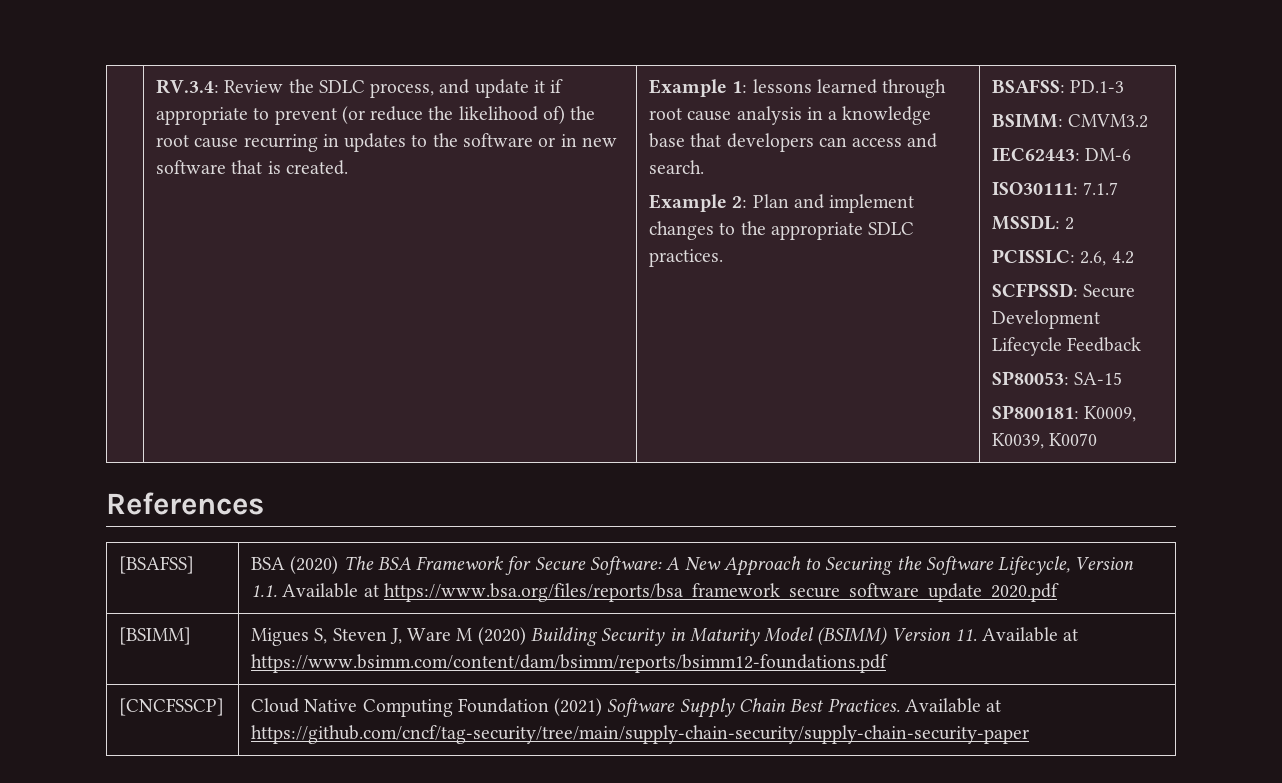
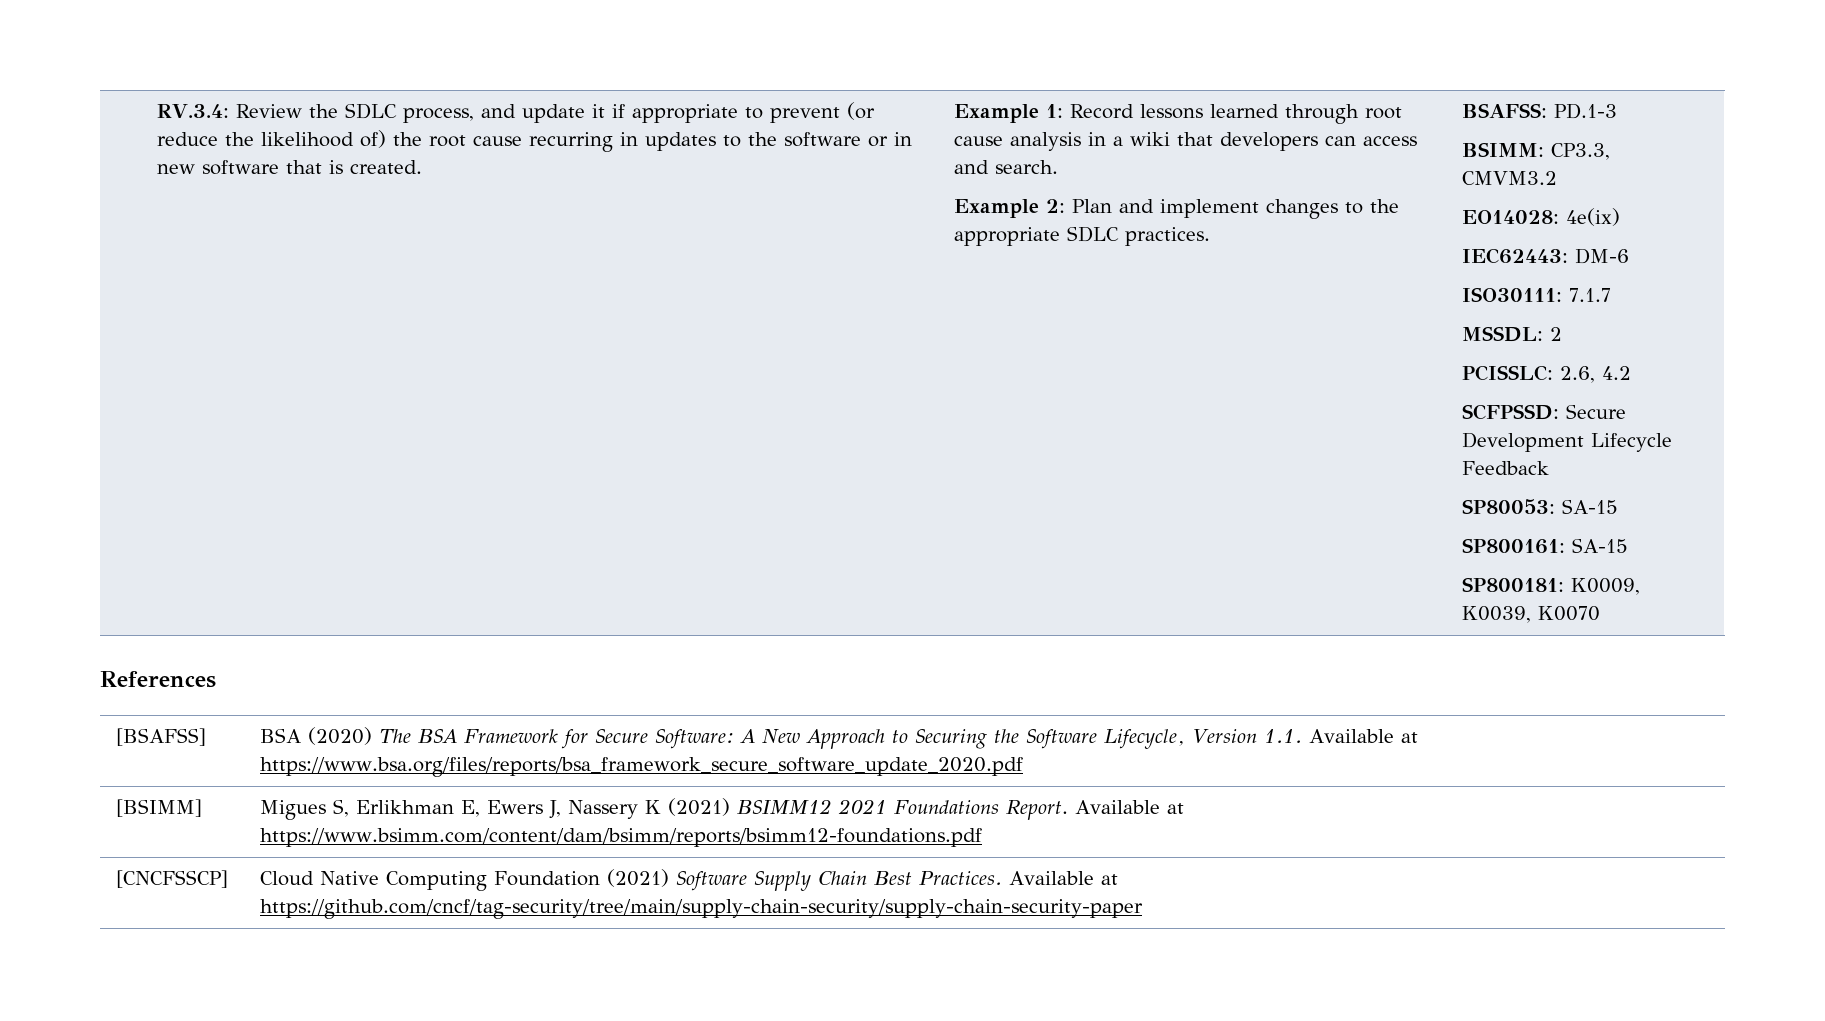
(748, 87) none -> [1069,104,1134,119] Record
[842,106,932,125] [649,133,686,148] knowledge base -> [1129,132,1170,146] wiki
(1064, 121) none -> [1550,143,1610,160] CP3.3,
(1149, 121) none -> [1461,208,1620,226] // EO14028: 4e(ix)
(1123, 378) none -> [1461,538,1628,554] // SP800161: SA-15
[332,627,977,646] Steven J, Ware M (2020) Building Security in Maturity Model (BSIMM) Version 11. -> [355,798,1068,820] Erlikhman E, Ewers J, Nassery K (2021) BSIMM12 2021 Foundations Report.

